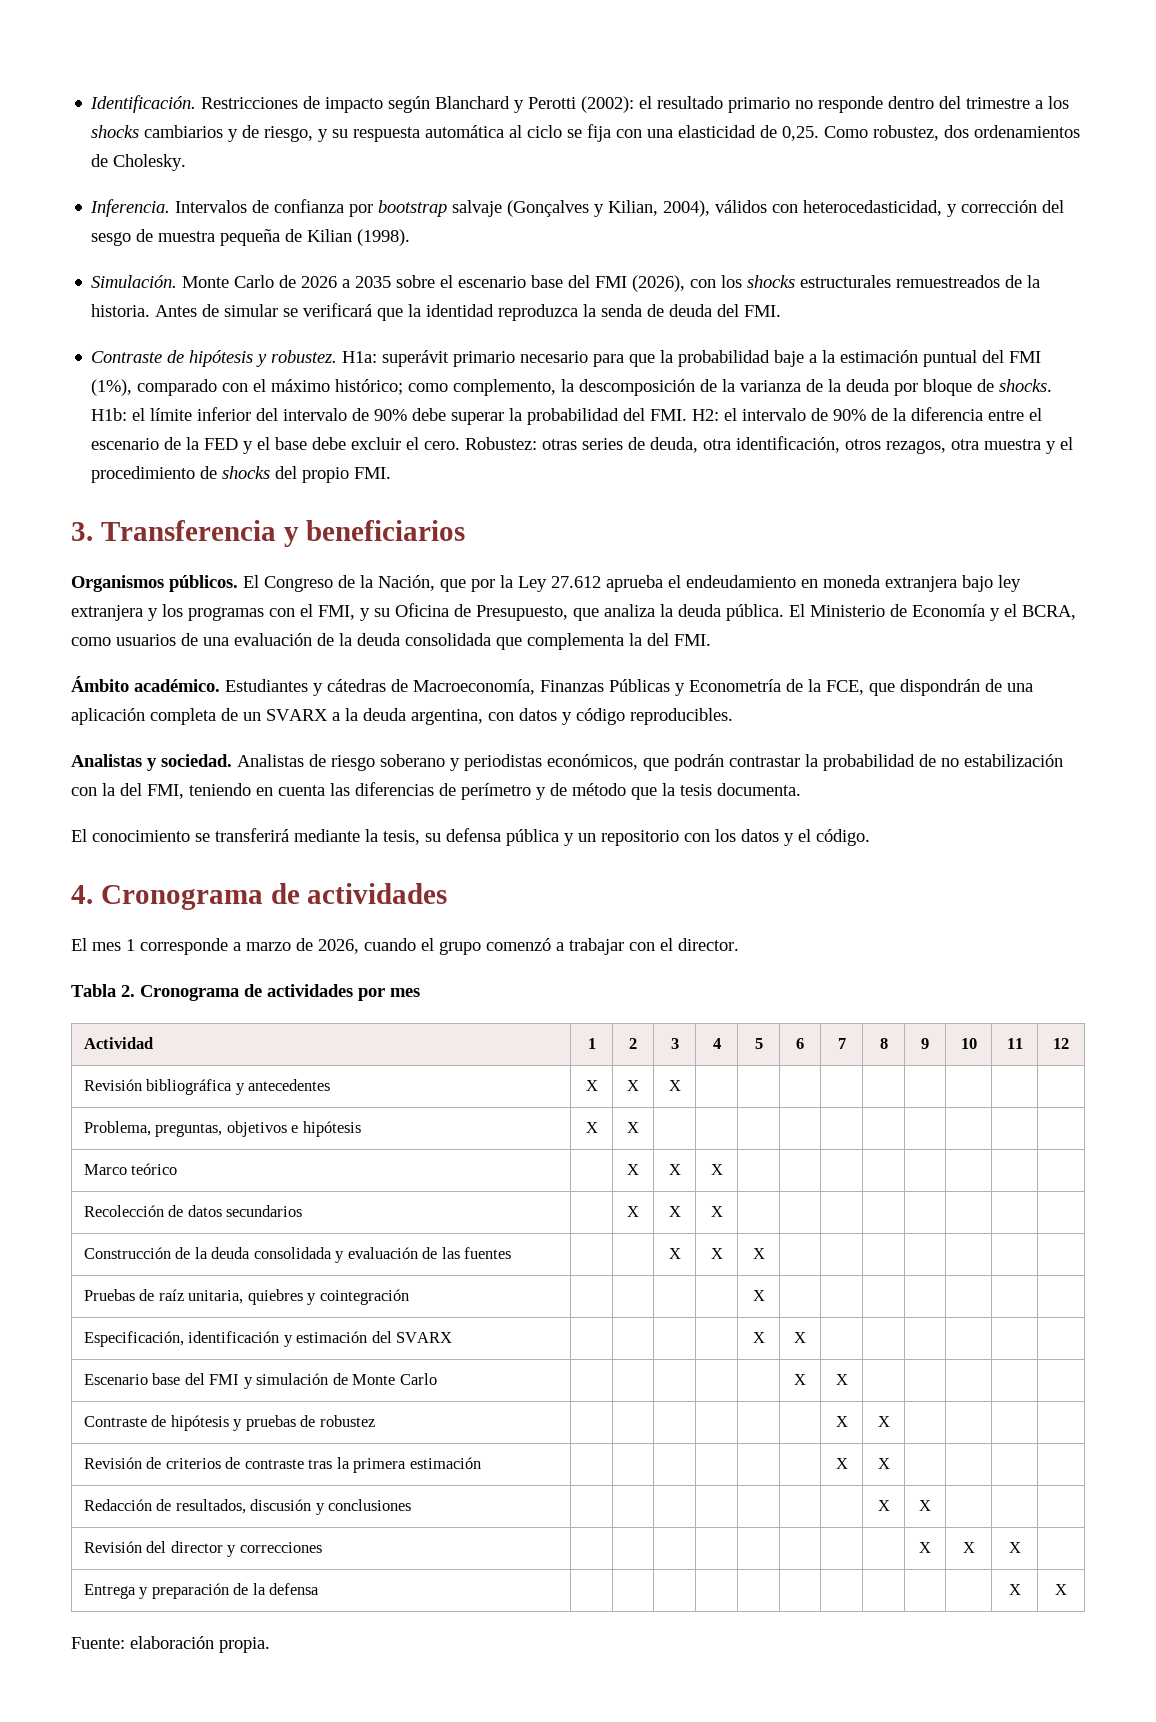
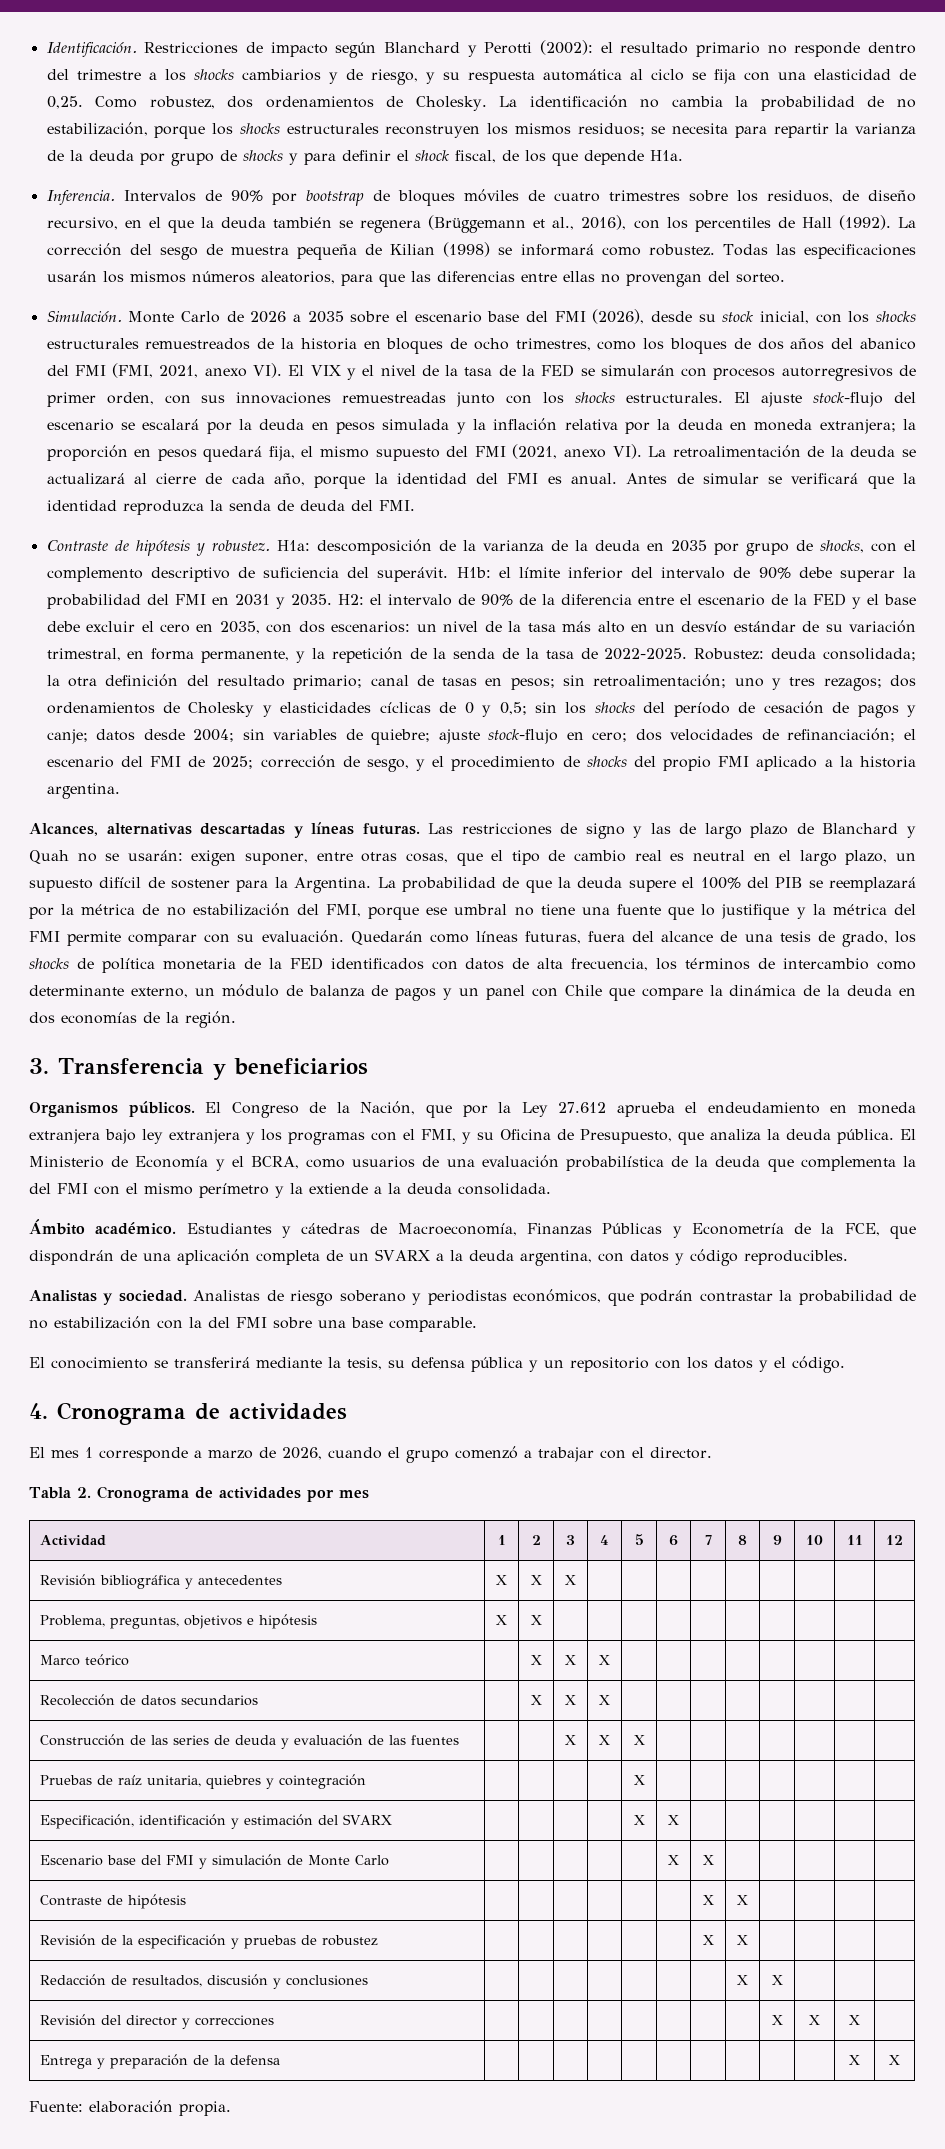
(187, 162) none -> [499,95,917,111] [46,122,916,139] [46,150,683,166] La identificación no cambia la probabilidad de no estabilización, porque los shocks estructurales reconstruyen los mismos residuos; se necesita para repartir la varianza de la deuda por grupo de shocks y para definir el shock fiscal, de los que depende H1a.
[274,199,345,213] confianza -> [230,190,263,202] 90%
[452,200,958,217] salvaje (Gonçalves y Kilian, 2004), válidos con heterocedasticidad, y -> [372,189,916,206] [46,215,916,233] de bloques móviles de cuatro trimestres sobre los residuos, de diseño recursivo, en el que la deuda también se regenera (Brüggemann et al., 2016), con los percentiles de Hall (1992). La
[357,229,411,246] (1998). -> [443,242,917,259] [46,271,785,287] (1998) se informará como robustez. Todas las especificaciones usarán los mismos números aleatorios, para que las diferencias entre ellas no provengan del sorteo.
(686, 283) none -> [650,311,809,324] desde su stock inicial,
[91,304,151,317] historia. -> [300,338,916,354] [46,363,916,381] [46,392,916,407] [46,418,916,434] [46,444,917,462] [46,473,618,489] historia en bloques de ocho trimestres, como los bloques de dos años del abanico del FMI (FMI, 2021, anexo VI). El VIX y el nivel de la tasa de la FED se simularán con procesos autorregresivos de primer orden, con sus innovaciones remuestreadas junto con los shocks estructurales. El ajuste stock-flujo del escenario se escalará por la deuda en pesos simulada y la inflación relativa por la deuda en moneda extranjera; la proporción en pesos quedará fija, el mismo supuesto del FMI (2021, anexo VI). La retroalimentación de la deuda se actualizará al cierre de cada año, porque la identidad del FMI es anual.
[382,350,1042,367] [91,379,575,396] superávit primario necesario para que la probabilidad baje a la estimación puntual del FMI (1%), comparado con el máximo histórico; como complemento, la -> (310, 545) none
[894,379,1053,396] por bloque de shocks. -> [646,540,916,556] [46,567,449,582] en 2035 por grupo de shocks, con el complemento descriptivo de suficiencia del superávit.
[650,409,688,421] FMI. -> [174,594,332,609] FMI en 2031 y 2035.
[424,436,1042,454] cero. Robustez: otras series de deuda, otra identificación, otros rezagos, otra muestra -> [160,620,917,634] [46,647,917,663] [46,674,917,691] [46,701,917,718] [46,728,916,745] [46,755,409,772] cero en 2035, con dos escenarios: un nivel de la tasa más alto en un desvío estándar de su variación trimestral, en forma permanente, y la repetición de la senda de la tasa de 2022-2025. Robustez: deuda consolidada; la otra definición del resultado primario; canal de tasas en pesos; sin retroalimentación; uno y tres rezagos; dos ordenamientos de Cholesky y elasticidades cíclicas de 0 y 0,5; sin los shocks del período de cesación de pagos y canje; datos desde 2004; sin variables de quiebre; ajuste stock-flujo en cero; dos velocidades de refinanciación; el escenario del FMI de 2025; corrección de sesgo,
[354,467,392,479] FMI. -> [718,756,917,771] [46,783,120,799] [29,822,916,839] [29,850,916,866] [29,877,916,893] [29,903,916,920] [29,930,916,947] [29,957,917,973] [29,984,916,1001] [29,1011,236,1028] FMI aplicado a la historia argentina. // Alcances, alternativas descartadas y líneas futuras. Las restricciones de signo y las de largo plazo de Blanchard y Quah no se usarán: exigen suponer, entre otras cosas, que el tipo de cambio real es neutral en el largo plazo, un supuesto difícil de sostener para la Argentina. La probabilidad de que la deuda supere el 100% del PIB se reemplazará por la métrica de no estabilización del FMI, porque ese umbral no tiene una fuente que lo justifique y la métrica del FMI permite comparar con su evaluación. Quedarán como líneas futuras, fuera del alcance de una tesis de grado, los shocks de política monetaria de la FED identificados con datos de alta frecuencia, los términos de intercambio como determinante externo, un módulo de balanza de pagos y un panel con Chile que compare la dinámica de la deuda en dos economías de la región.
[317,633,491,646] de la deuda consolidada -> [565,1156,761,1171] probabilística de la deuda
[674,634,711,646] FMI. -> [57,1183,551,1198] FMI con el mismo perímetro y la extiende a la deuda consolidada.
[147,782,801,800] FMI, teniendo en cuenta las diferencias de perímetro y de método que la tesis documenta. -> [236,1317,477,1332] FMI sobre una base comparable.
[194,1247,332,1259] la deuda consolidada -> [150,1735,276,1745] las series de deuda
[233,1415,375,1431] y pruebas de robustez -> (186, 1901) none
[165,1457,481,1473] criterios de contraste tras la primera estimación -> [121,1934,378,1949] la especificación y pruebas de robustez

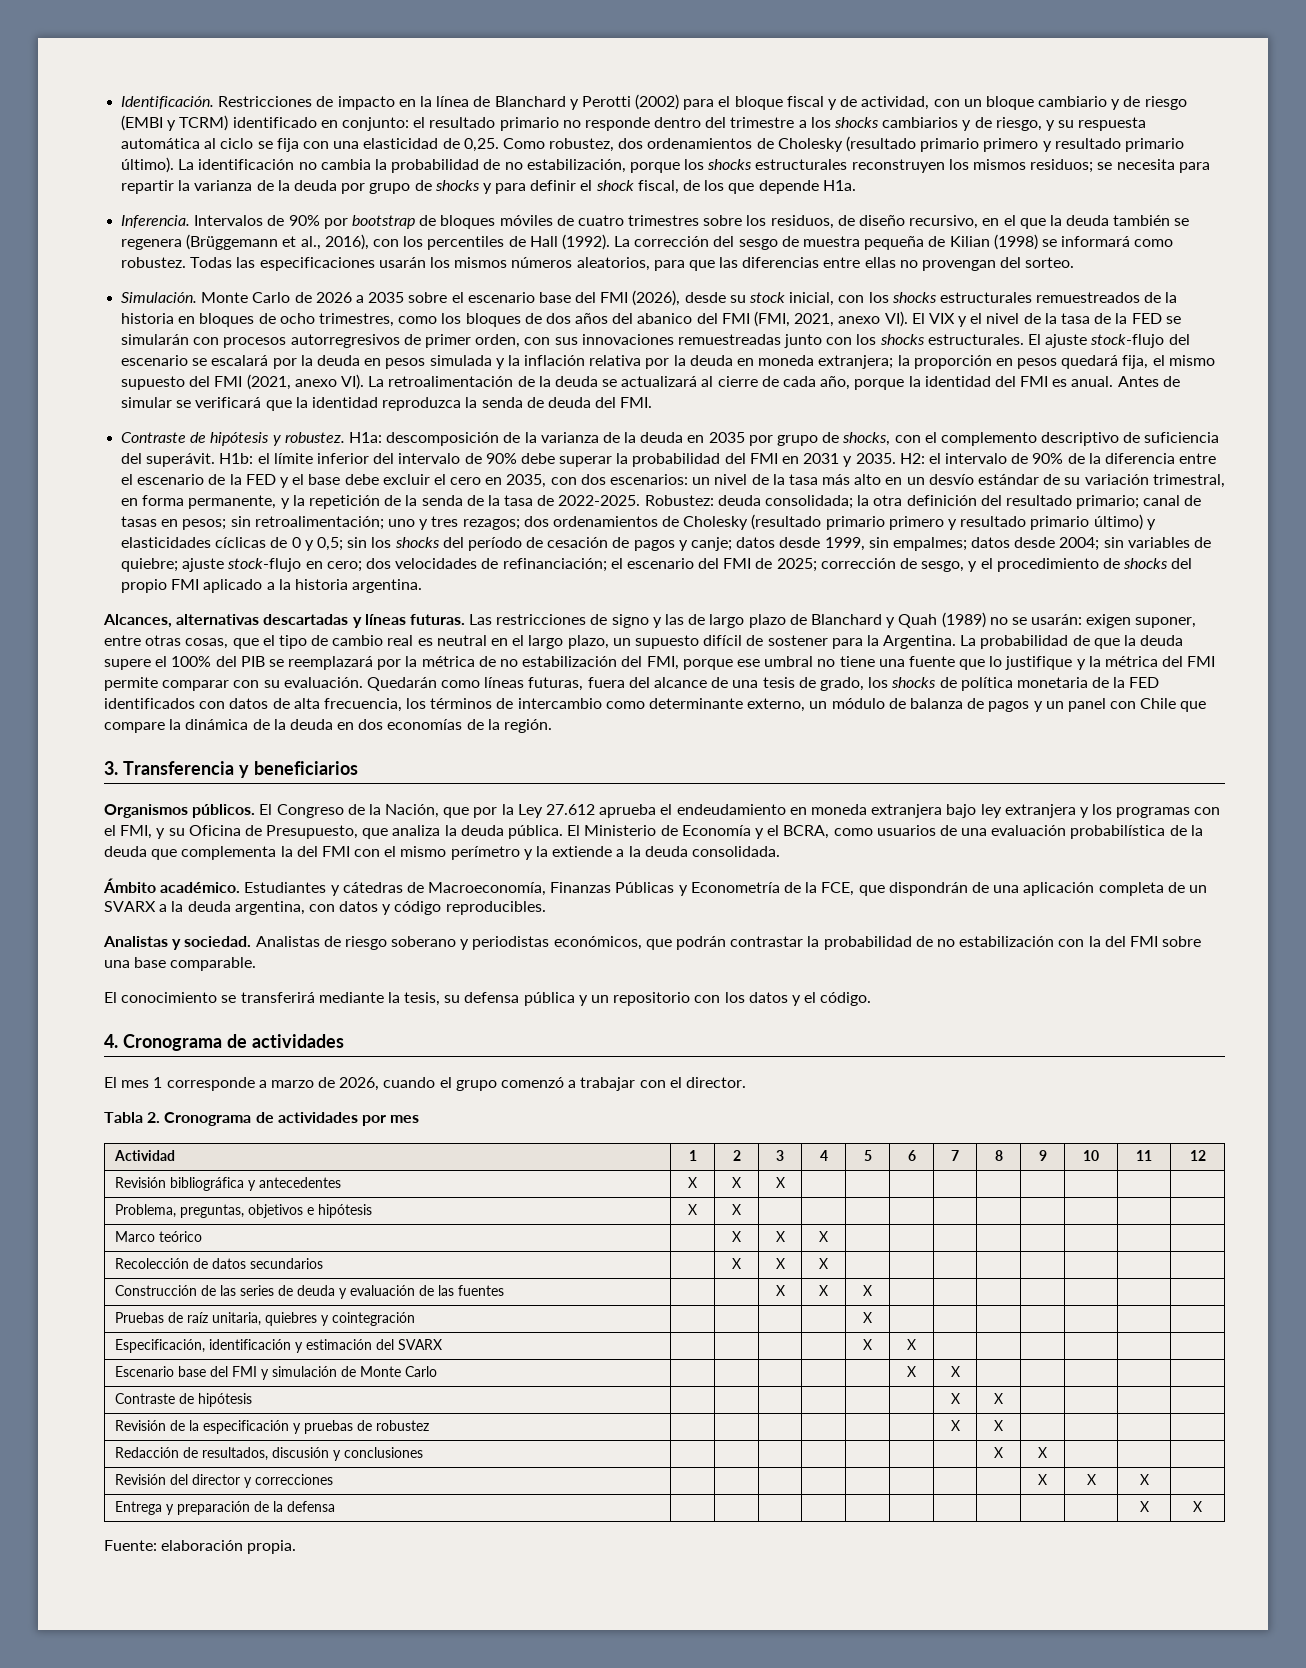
[335,40,593,58] según Blanchard y Perotti (2002): -> [398,94,1187,110] [121,115,409,131] en la línea de Blanchard y Perotti (2002) para el bloque fiscal y de actividad, con un bloque cambiario y de riesgo (EMBI y TCRM) identificado en conjunto:
[415,96,487,111] Cholesky. -> [777,136,1184,152] [121,157,175,173] Cholesky (resultado primario primero y resultado primario último).
(255, 709) none -> [751,514,1143,530] (resultado primario primero y resultado primario último)
(185, 734) none -> [824,537,1056,551] 1999, sin empalmes; datos desde
(69, 857) none -> [941,612,986,628] (1989)

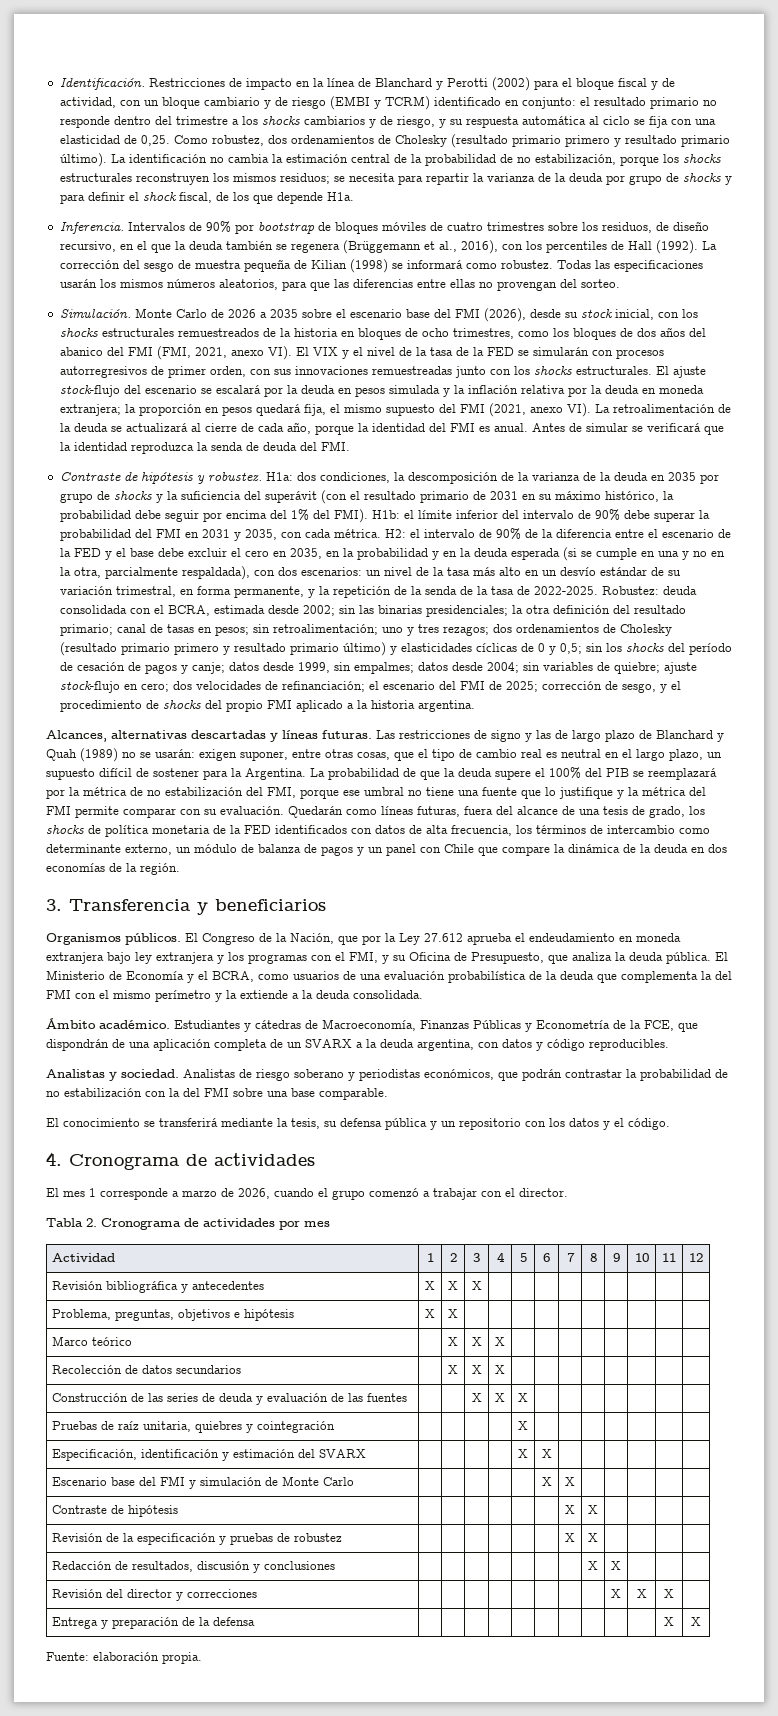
(387, 164) none -> [285,154,422,163] estimación central de la
(382, 437) none -> [296,472,405,483] dos condiciones, la
[842,432,1220,446] [121,453,216,467] shocks, con el complemento descriptivo de suficiencia del superávit. -> [113,490,674,504] [59,509,368,523] shocks y la suficiencia del superávit (con el resultado primario de 2031 en su máximo histórico, la probabilidad debe seguir por encima del 1% del FMI).
[855,453,896,464] 2035. -> [244,529,381,540] 2035, con cada métrica.
(547, 481) none -> [325,547,725,561] [59,566,250,580] en la probabilidad y en la deuda esperada (si se cumple en una y no en la otra, parcialmente respaldada),
[765,495,854,509] consolidada; -> [59,605,508,617] consolidada con el BCRA, estimada desde 2002; sin las binarias presidenciales;

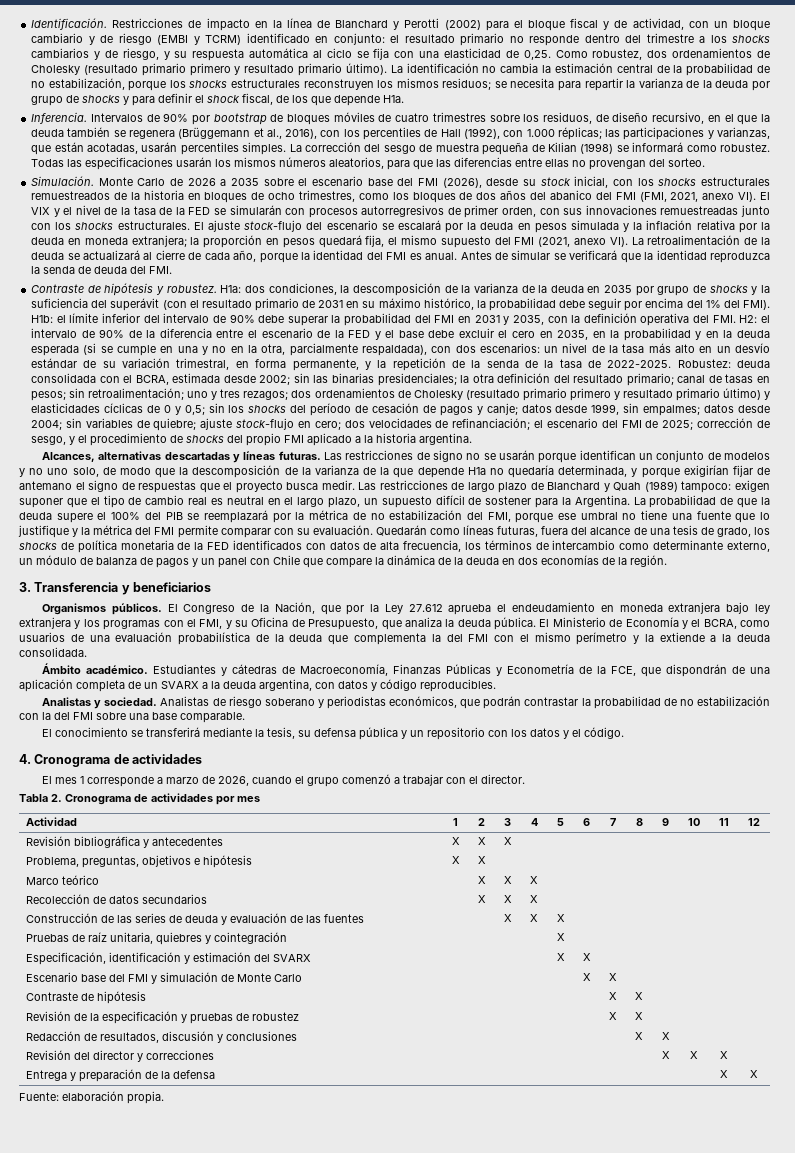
[655,240,698,254] (1992). -> [463,127,770,140] [31,142,287,155] (1992), con 1.000 réplicas; las participaciones y varianzas, que están acotadas, usarán percentiles simples.
[304,529,381,538] cada métrica. -> [571,313,736,326] la definición operativa del FMI.
[525,730,551,742] y las -> [466,450,770,463] [19,465,770,478] [19,480,448,493] no se usarán porque identifican un conjunto de modelos y no uno solo, de modo que la descomposición de la varianza de la que depende H1a no quedaría determinada, y porque exigirían fijar de antemano el signo de respuestas que el proyecto busca medir. Las restricciones
[122,749,390,761] no se usarán: exigen suponer, entre otras cosas, -> [681,480,770,493] [19,498,63,508] tampoco: exigen suponer

